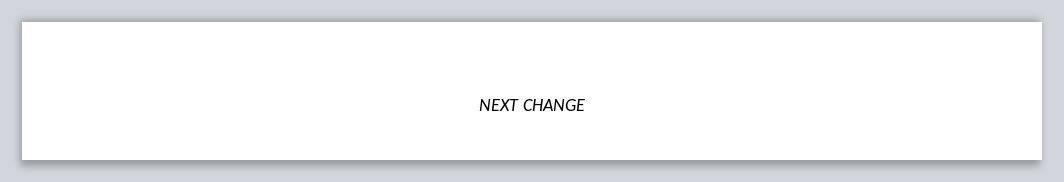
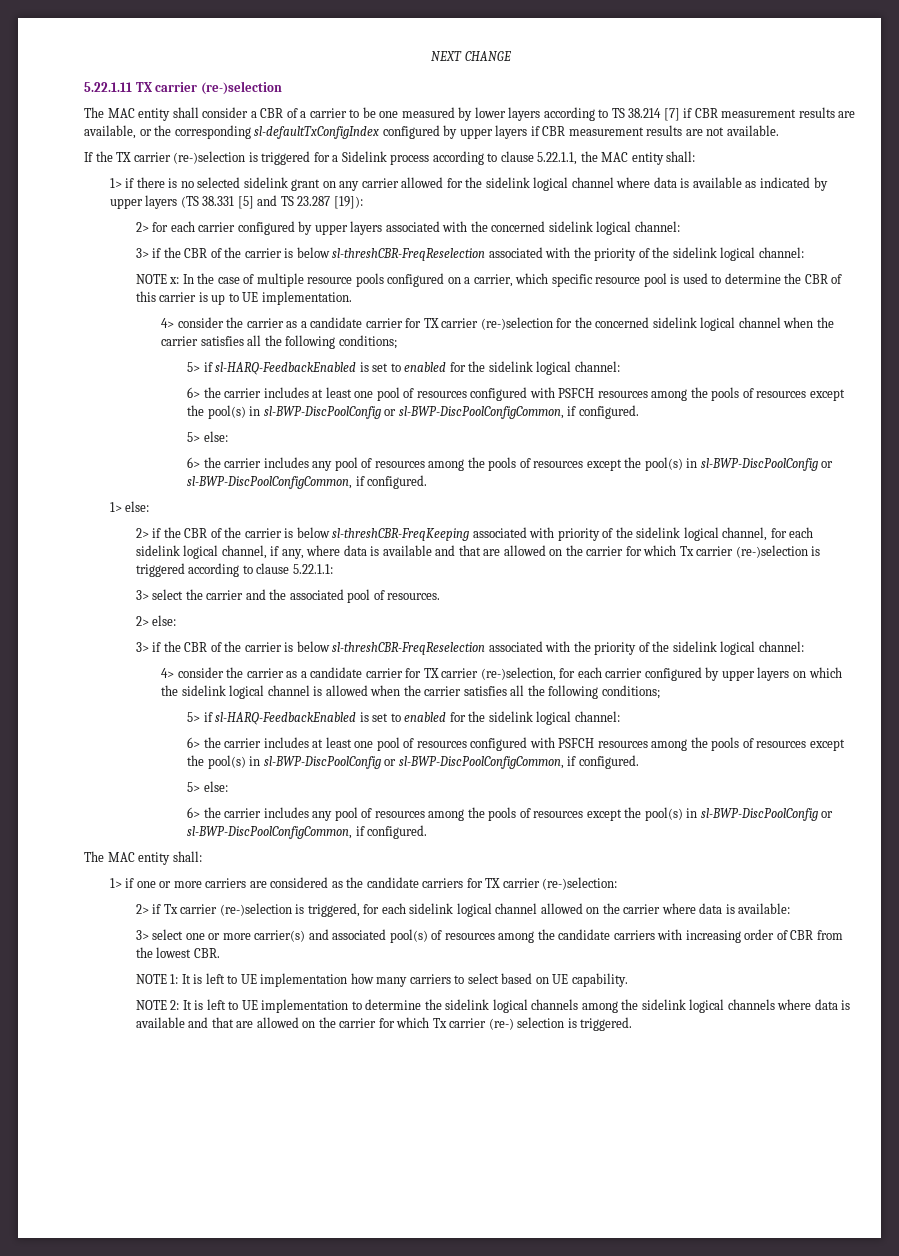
(585, 105) none -> [84,81,282,95] [84,107,856,121] [84,125,779,139] [84,151,696,165] [109,177,828,191] [109,195,363,209] [135,221,680,235] [135,247,804,261] [135,273,843,287] [135,291,352,305] [161,317,834,331] [161,335,397,349] [187,361,620,375] [187,387,845,401] [187,405,639,419] [187,431,228,442] [187,457,834,471] [187,475,428,489] [109,501,150,512] [135,527,814,541] [135,545,821,559] [135,563,333,577] [135,589,441,603] [135,615,177,626] [135,641,804,655] [161,667,842,681] [161,685,660,699] [187,711,620,725] [187,737,845,751] [187,755,639,769] [187,781,228,792] [187,807,834,821] [187,825,428,839] [84,851,202,865] [109,877,618,890] [135,903,791,917] [135,929,843,943] [135,947,220,958] [135,973,628,987] [135,999,851,1013] [135,1017,633,1031] // 5.22.1.11 TX carrier (re-)selection // The MAC entity shall consider a CBR of a carrier to be one measured by lower layers according to TS 38.214 [7] if CBR measurement results are available, or the corresponding sl-defaultTxConfigIndex configured by upper layers if CBR measurement results are not available. // If the TX carrier (re-)selection is triggered for a Sidelink process according to clause 5.22.1.1, the MAC entity shall: // 1> if there is no selected sidelink grant on any carrier allowed for the sidelink logical channel where data is available as indicated by upper layers (TS 38.331 [5] and TS 23.287 [19]): // 2> for each carrier configured by upper layers associated with the concerned sidelink logical channel: // 3> if the CBR of the carrier is below sl-threshCBR-FreqReselection associated with the priority of the sidelink logical channel: // NOTE x: In the case of multiple resource pools configured on a carrier, which specific resource pool is used to determine the CBR of this carrier is up to UE implementation. // 4> consider the carrier as a candidate carrier for TX carrier (re-)selection for the concerned sidelink logical channel when the carrier satisfies all the following conditions; // 5> if sl-HARQ-FeedbackEnabled is set to enabled for the sidelink logical channel: // 6> the carrier includes at least one pool of resources configured with PSFCH resources among the pools of resources except the pool(s) in sl-BWP-DiscPoolConfig or sl-BWP-DiscPoolConfigCommon, if configured. // 5> else: // 6> the carrier includes any pool of resources among the pools of resources except the pool(s) in sl-BWP-DiscPoolConfig or sl-BWP-DiscPoolConfigCommon, if configured. // 1> else: // 2> if the CBR of the carrier is below sl-threshCBR-FreqKeeping associated with priority of the sidelink logical channel, for each sidelink logical channel, if any, where data is available and that are allowed on the carrier for which Tx carrier (re-)selection is triggered according to clause 5.22.1.1: // 3> select the carrier and the associated pool of resources. // 2> else: // 3> if the CBR of the carrier is below sl-threshCBR-FreqReselection associated with the priority of the sidelink logical channel: // 4> consider the carrier as a candidate carrier for TX carrier (re-)selection, for each carrier configured by upper layers on which the sidelink logical channel is allowed when the carrier satisfies all the following conditions; // 5> if sl-HARQ-FeedbackEnabled is set to enabled for the sidelink logical channel: // 6> the carrier includes at least one pool of resources configured with PSFCH resources among the pools of resources except the pool(s) in sl-BWP-DiscPoolConfig or sl-BWP-DiscPoolConfigCommon, if configured. // 5> else: // 6> the carrier includes any pool of resources among the pools of resources except the pool(s) in sl-BWP-DiscPoolConfig or sl-BWP-DiscPoolConfigCommon, if configured. // The MAC entity shall: // 1> if one or more carriers are considered as the candidate carriers for TX carrier (re-)selection: // 2> if Tx carrier (re-)selection is triggered, for each sidelink logical channel allowed on the carrier where data is available: // 3> select one or more carrier(s) and associated pool(s) of resources among the candidate carriers with increasing order of CBR from the lowest CBR. // NOTE 1: It is left to UE implementation how many carriers to select based on UE capability. // NOTE 2: It is left to UE implementation to determine the sidelink logical channels among the sidelink logical channels where data is available and that are allowed on the carrier for which Tx carrier (re-) selection is triggered.

